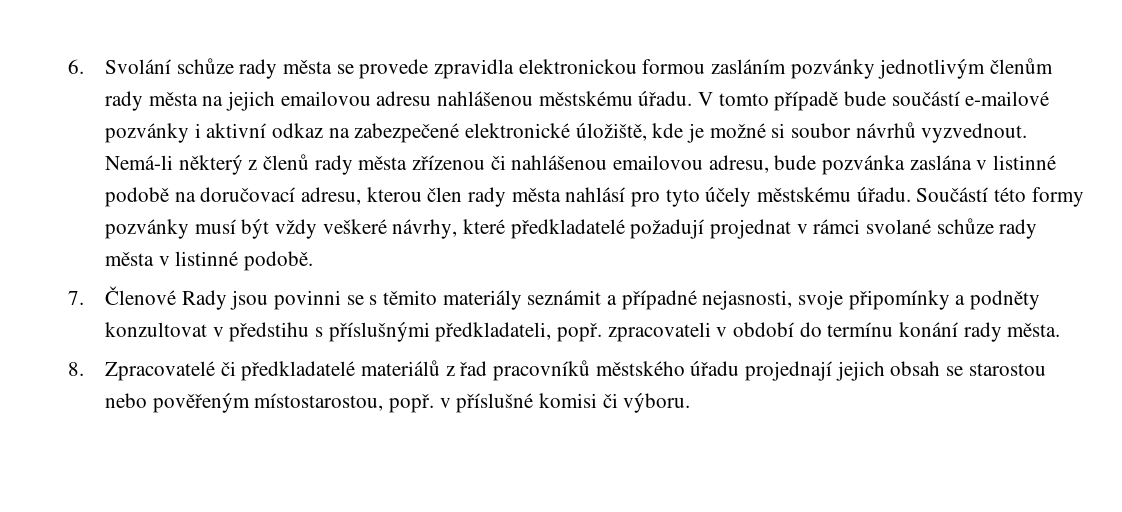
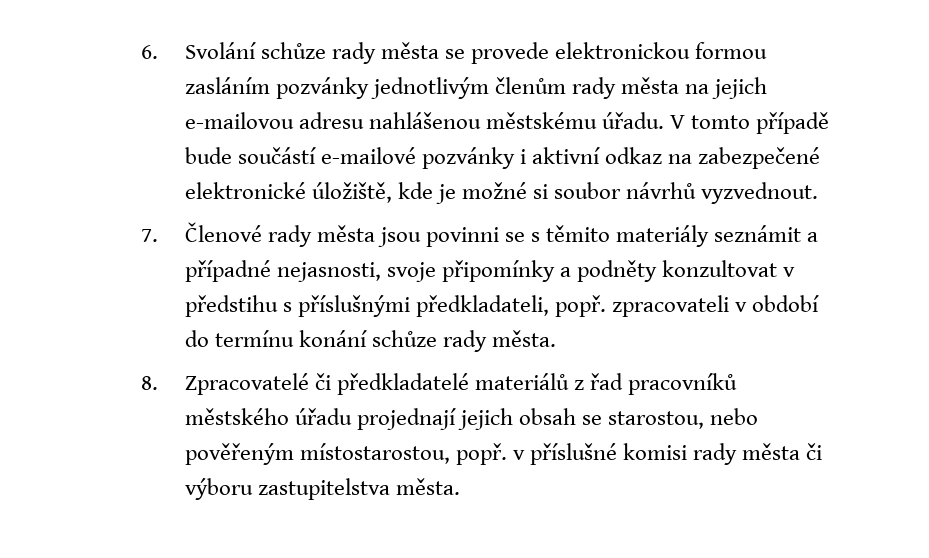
[433,59,514,79] zpravidla -> (549, 53) none
[280,91,371,106] emailovou -> [184,112,294,129] e-mailovou
[104,154,1056,175] [104,187,1084,207] [104,218,1038,239] [104,251,313,271] Nemá-li některý z členů rady města zřízenou či nahlášenou emailovou adresu, bude pozvánka zaslána v listinné podobě na doručovací adresu, kterou člen rady města nahlásí pro tyto účely městskému úřadu. Součástí této formy pozvánky musí být vždy veškeré návrhy, které předkladatelé požadují projednat v rámci svolané schůze rady města v listinné podobě. -> (819, 193) none
[181,290,227,310] Rady -> [267,225,375,247] rady města
(958, 329) none -> [371,330,437,347] schůze
[968,363,1046,376] starostou -> [607,411,704,429] starostou,
[602,393,691,413] či výboru. -> [692,443,823,465] [184,478,460,500] rady města či výboru zastupitelstva města.

